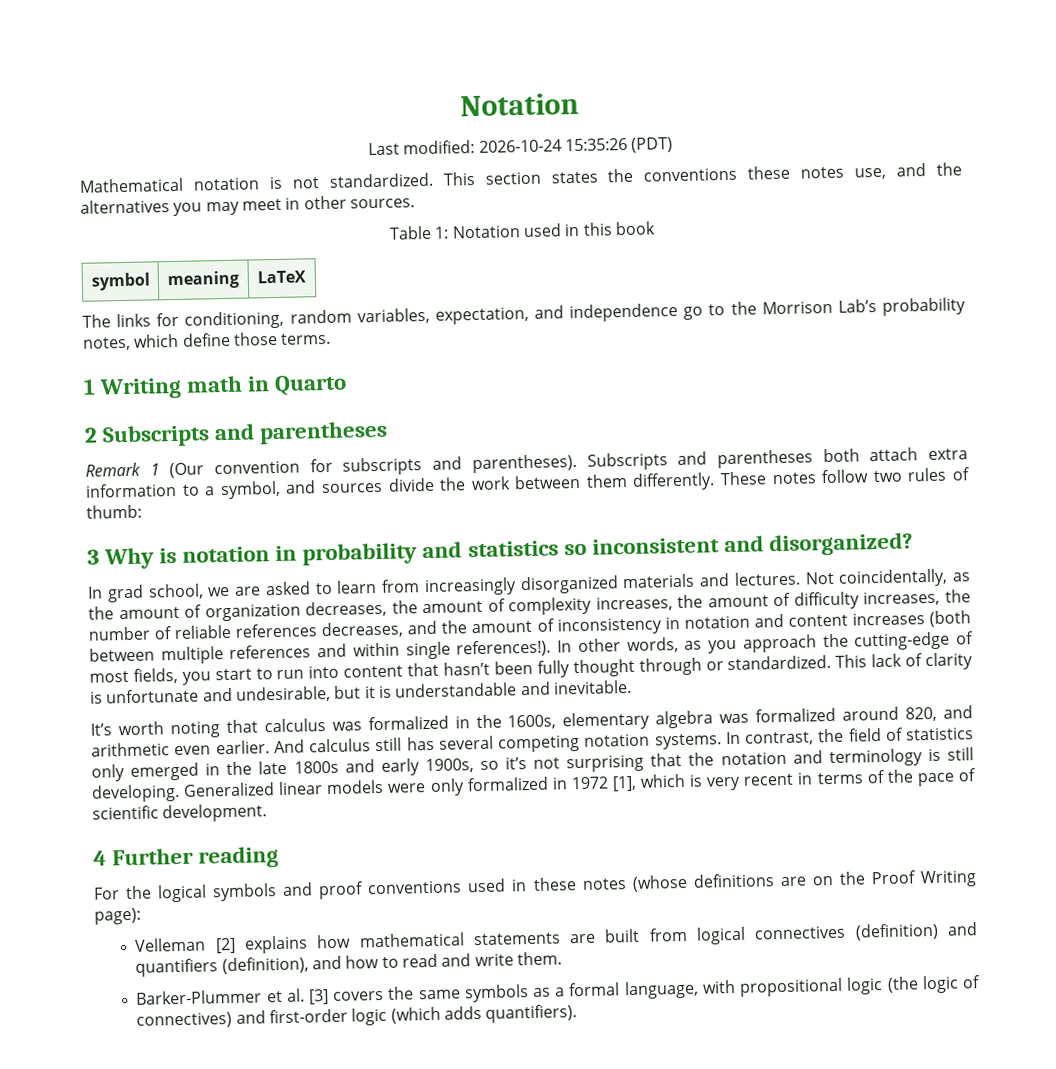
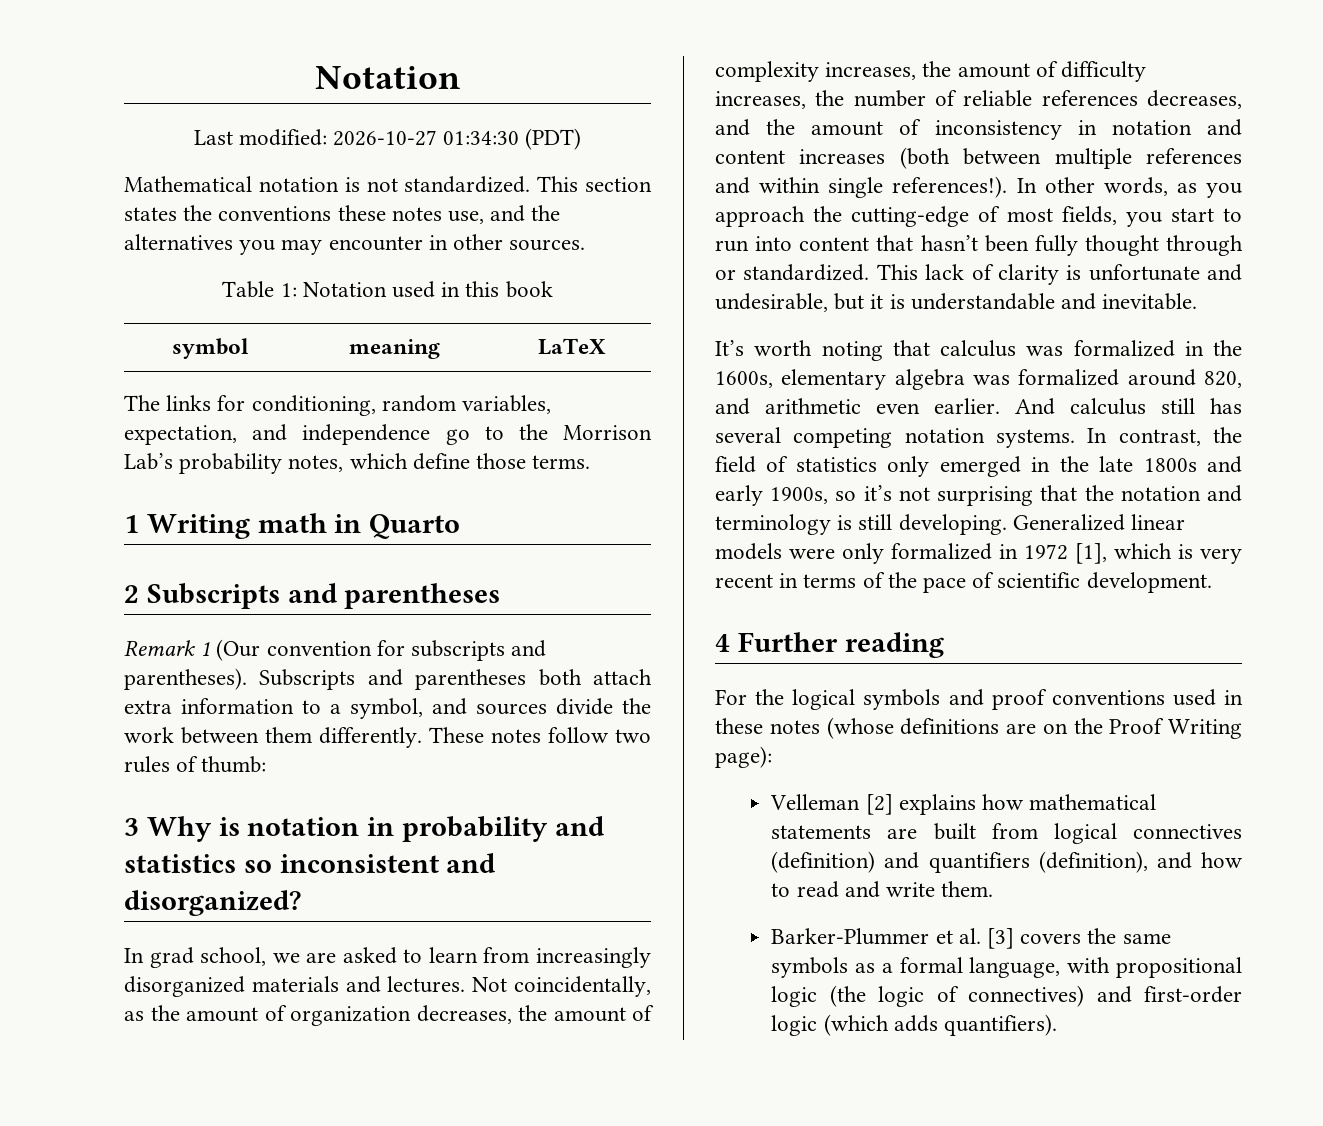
[478,137,628,153] 2026-10-24 15:35:26 -> [333,130,520,146] 2026-10-27 01:34:30
[241,198,282,211] meet -> [328,236,423,251] encounter

